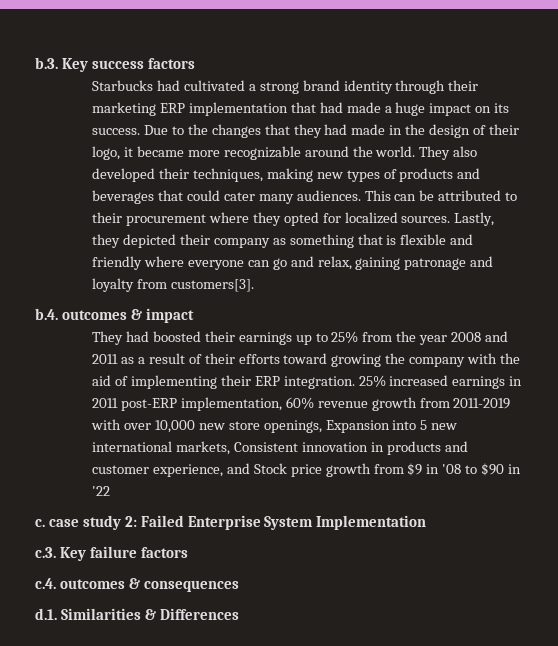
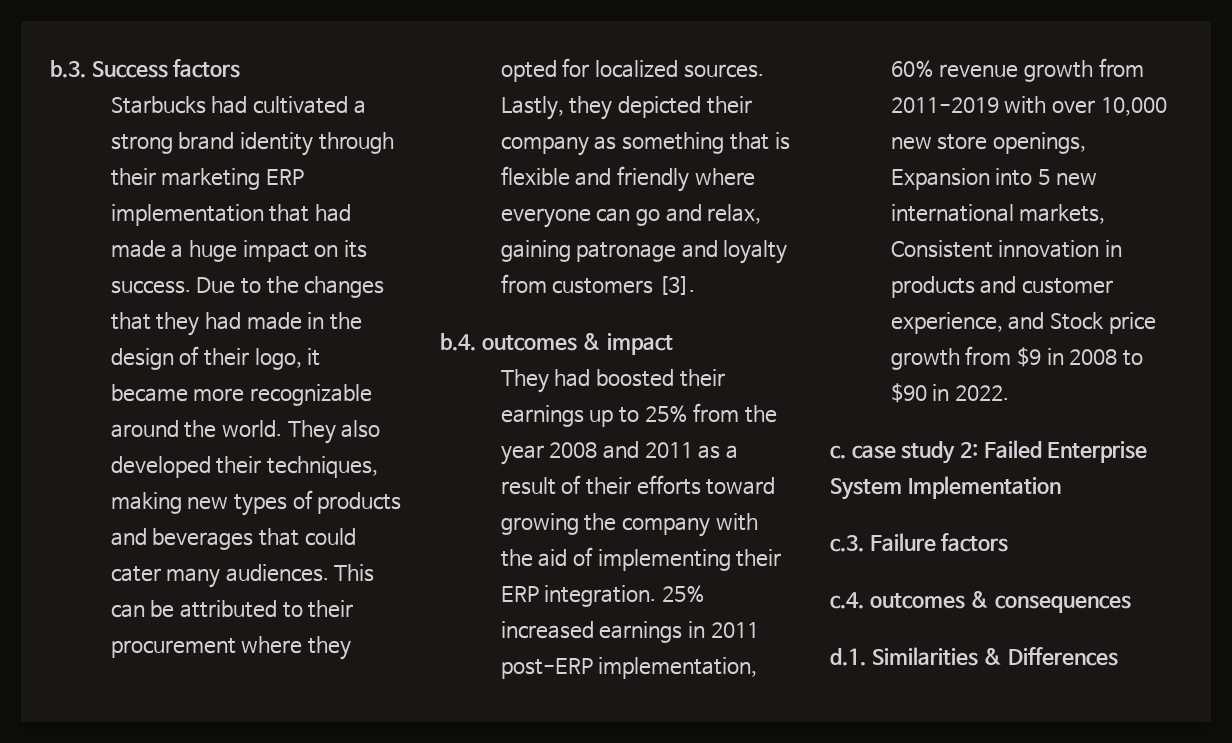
[61,58,144,72] Key success -> [91,61,168,78] Success
[170,279,254,292] customers[3]. -> [552,276,695,295] customers [3].
[442,464,462,474] '08 -> [1069,349,1118,365] 2008
[92,486,111,496] '22 -> [954,385,1009,401] 2022.
[59,546,137,561] Key failure -> [869,533,936,552] Failure

